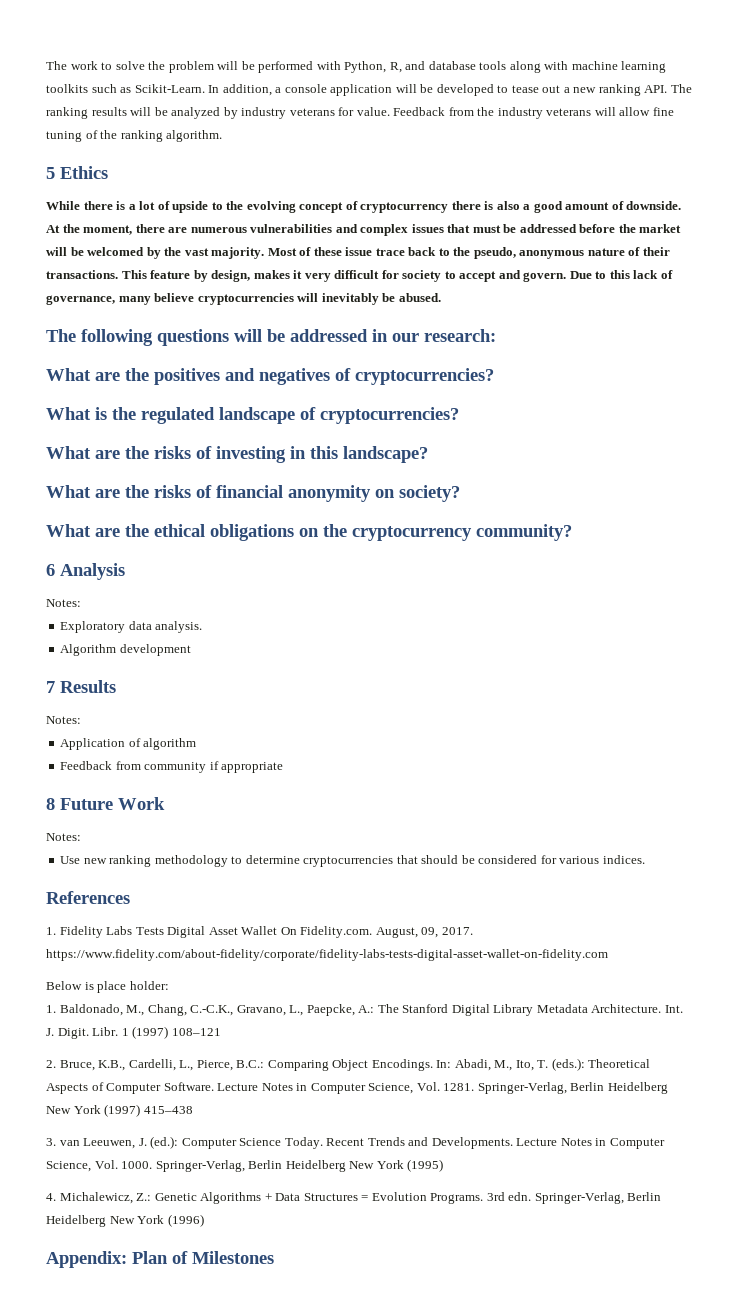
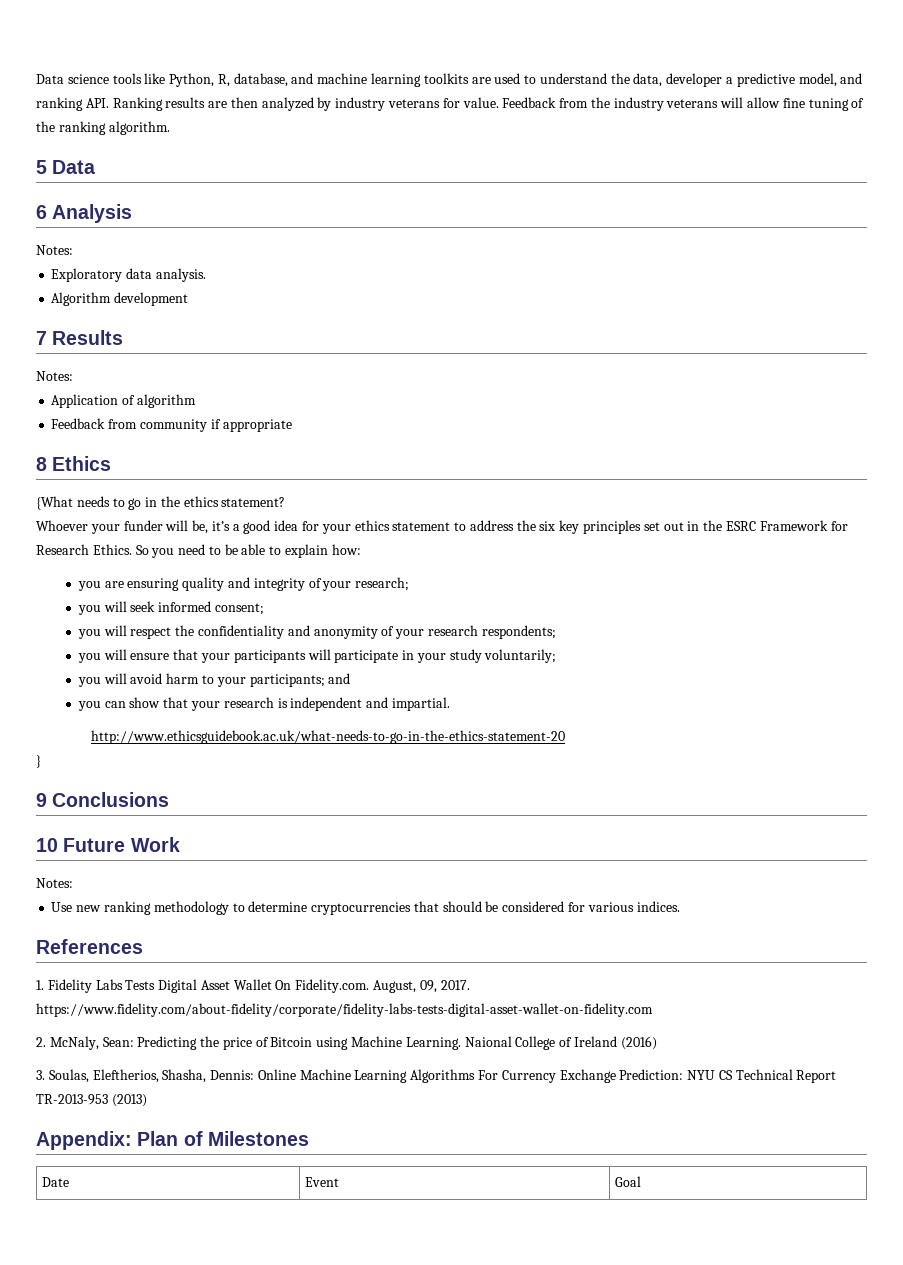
[46,61,667,73] [46,84,692,96] [46,107,168,119] The work to solve the problem will be performed with Python, R, and database tools along with machine learning toolkits such as Scikit-Learn. In addition, a console application will be developed to tease out a new ranking API. The ranking results will be -> [36,73,863,87] [36,97,258,111] Data science tools like Python, R, database, and machine learning toolkits are used to understand the data, developer a predictive model, and ranking API. Ranking results are then
[60,166,108,179] [46,201,682,213] [46,224,682,236] [46,247,670,259] [46,270,673,282] [46,293,441,305] [46,329,496,346] [46,368,494,385] [46,407,459,424] [46,446,428,463] [46,485,460,502] [46,524,572,541] Ethics // While there is a lot of upside to the evolving concept of cryptocurrency there is also a good amount of downside. At the moment, there are numerous vulnerabilities and complex issues that must be addressed before the market will be welcomed by the vast majority. Most of these issue trace back to the pseudo, anonymous nature of their transactions. This feature by design, makes it very difficult for society to accept and govern. Due to this lack of governance, many believe cryptocurrencies will inevitably be abused. // The following questions will be addressed in our research: // What are the positives and negatives of cryptocurrencies? // What is the regulated landscape of cryptocurrencies? // What are the risks of investing in this landscape? // What are the risks of financial anonymity on society? // What are the ethical obligations on the cryptocurrency community? -> [52,160,96,174] Data
(55, 804) none -> [52,456,112,471] [36,496,286,510] [36,520,848,534] [36,544,361,558] [77,577,410,591] [77,601,264,615] [77,625,556,639] [77,649,557,663] [77,673,351,687] [77,697,450,711] [90,730,565,744] [36,755,41,768] [36,792,170,807] [36,838,58,852] Ethics // {What needs to go in the ethics statement? // Whoever your funder will be, it’s a good idea for your ethics statement to address the six key principles set out in the ESRC Framework for Research Ethics. So you need to be able to explain how: // you are ensuring quality and integrity of your research; // you will seek informed consent; // you will respect the confidentiality and anonymity of your research respondents; // you will ensure that your participants will participate in your study voluntarily; // you will avoid harm to your participants; and // you can show that your research is independent and impartial. // http://www.ethicsguidebook.ac.uk/what-needs-to-go-in-the-ethics-statement-20 // } // 9 Conclusions // 10
[46,981,169,993] [46,1004,683,1016] [46,1026,221,1039] [46,1058,651,1071] [46,1082,668,1094] [46,1104,193,1117] [46,1136,665,1149] [46,1159,444,1172] [46,1192,662,1204] [46,1214,204,1227] Below is place holder: // 1. Baldonado, M., Chang, C.-C.K., Gravano, L., Paepcke, A.: The Stanford Digital Library Metadata Architecture. Int. J. Digit. Libr. 1 (1997) 108–121 // 2. Bruce, K.B., Cardelli, L., Pierce, B.C.: Comparing Object Encodings. In: Abadi, M., Ito, T. (eds.): Theoretical Aspects of Computer Software. Lecture Notes in Computer Science, Vol. 1281. Springer-Verlag, Berlin Heidelberg New York (1997) 415–438 // 3. van Leeuwen, J. (ed.): Computer Science Today. Recent Trends and Developments. Lecture Notes in Computer Science, Vol. 1000. Springer-Verlag, Berlin Heidelberg New York (1995) // 4. Michalewicz, Z.: Genetic Algorithms + Data Structures = Evolution Programs. 3rd edn. Springer-Verlag, Berlin Heidelberg New York (1996) -> [36,1036,657,1050] [36,1069,837,1083] [36,1094,147,1107] 2. McNaly, Sean: Predicting the price of Bitcoin using Machine Learning. Naional College of Ireland (2016) // 3. Soulas, Eleftherios, Shasha, Dennis: Online Machine Learning Algorithms For Currency Exchange Prediction: NYU CS Technical Report TR-2013-953 (2013)
(274, 1257) none -> [41,1177,69,1187] [304,1177,339,1187] [614,1176,641,1187] // Date | Event | Goal

